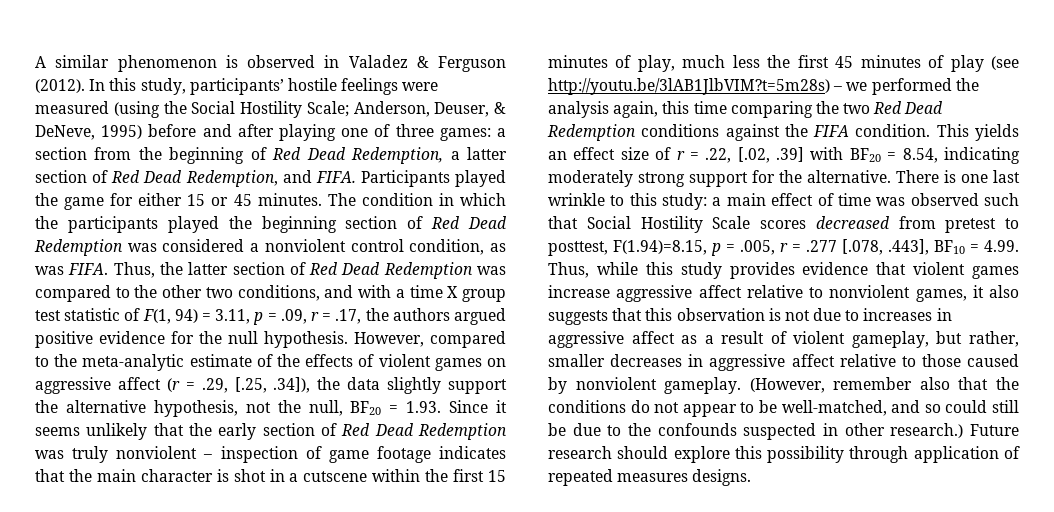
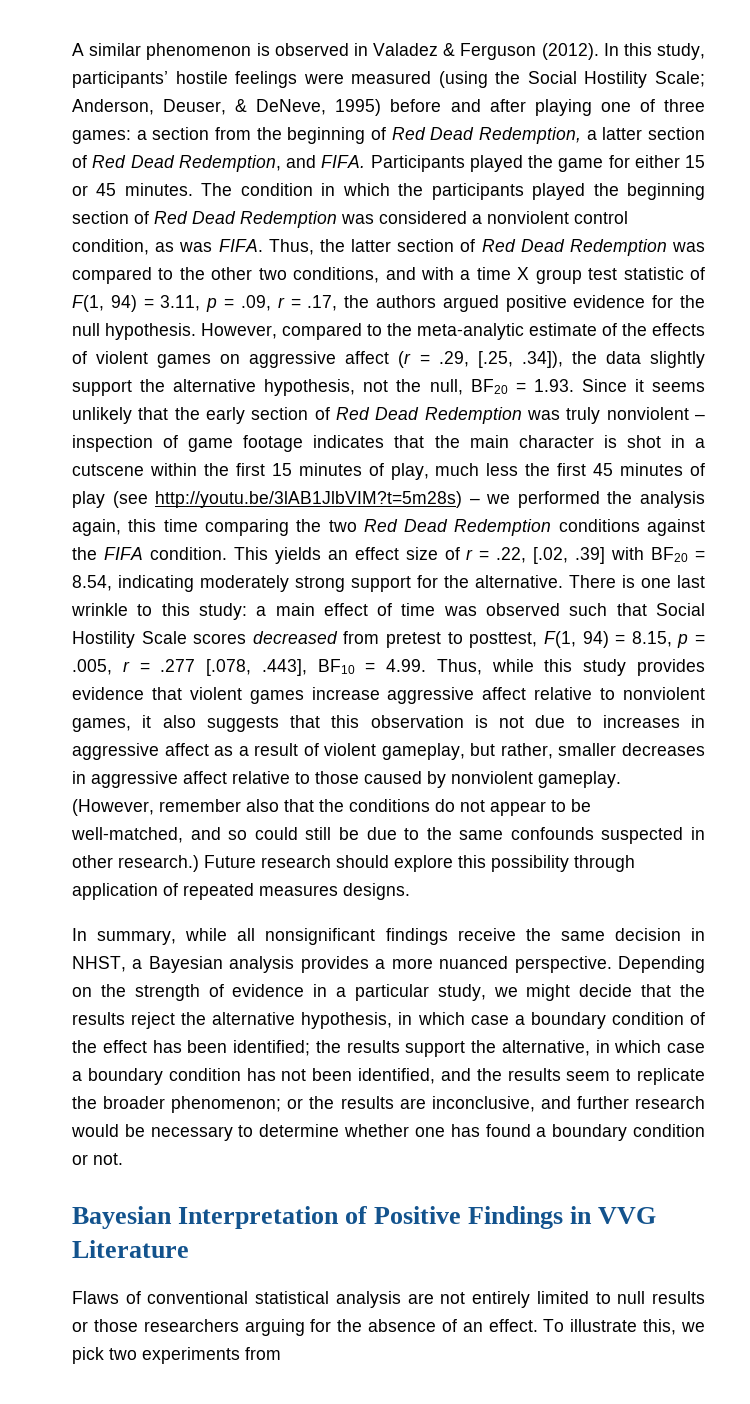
[613,240,707,255] F(1.94)=8.15, -> [543,631,672,648] F(1, 94) = 8.15,
(651, 429) none -> [459,830,504,840] same
(752, 477) none -> [72,928,706,945] [72,956,706,973] [72,984,705,1001] [72,1012,705,1029] [72,1040,705,1057] [72,1068,705,1085] [72,1096,706,1113] [71,1124,705,1141] [72,1153,123,1165] [72,1206,657,1229] [72,1240,189,1258] [72,1291,706,1308] [72,1319,705,1336] [72,1347,281,1364] // In summary, while all nonsignificant findings receive the same decision in NHST, a Bayesian analysis provides a more nuanced perspective. Depending on the strength of evidence in a particular study, we might decide that the results reject the alternative hypothesis, in which case a boundary condition of the effect has been identified; the results support the alternative, in which case a boundary condition has not been identified, and the results seem to replicate the broader phenomenon; or the results are inconclusive, and further research would be necessary to determine whether one has found a boundary condition or not. // Bayesian Interpretation of Positive Findings in VVG Literature // Flaws of conventional statistical analysis are not entirely limited to null results or those researchers arguing for the absence of an effect. To illustrate this, we pick two experiments from

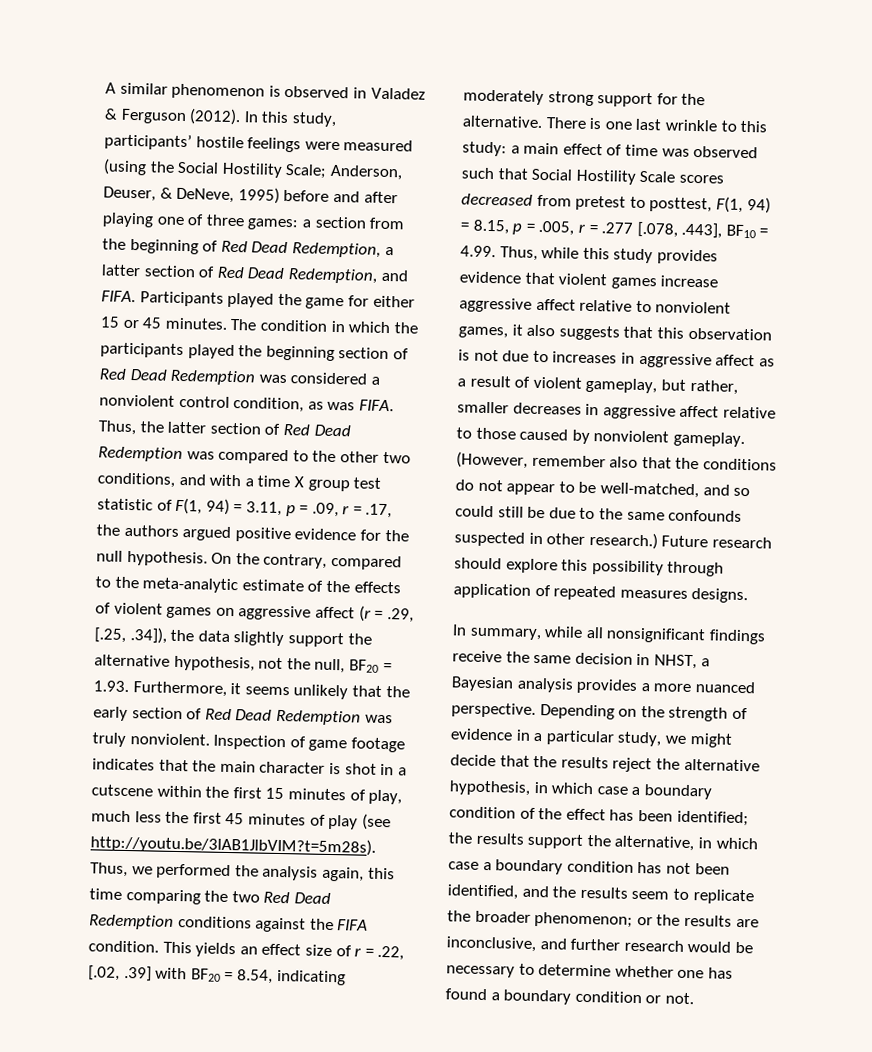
[201,323,277,339] However, -> [211,552,328,569] On the contrary,
[581,379,627,392] Since -> [132,681,227,697] Furthermore,
[606,407,705,420] [72,435,153,452] nonviolent – inspection -> [129,733,287,751] nonviolent. Inspection
[155,491,480,508] http://youtu.be/3lAB1JlbVIM?t=5m28s) – -> [90,834,376,856] [90,862,128,878] http://youtu.be/3lAB1JlbVIM?t=5m28s). Thus,
[72,1206,657,1229] [72,1240,189,1258] [72,1291,706,1308] [72,1319,705,1336] [72,1347,281,1364] // Bayesian Interpretation of Positive Findings in VVG Literature // Flaws of conventional statistical analysis are not entirely limited to null results or those researchers arguing for the absence of an effect. To illustrate this, we pick two experiments from -> (694, 998) none

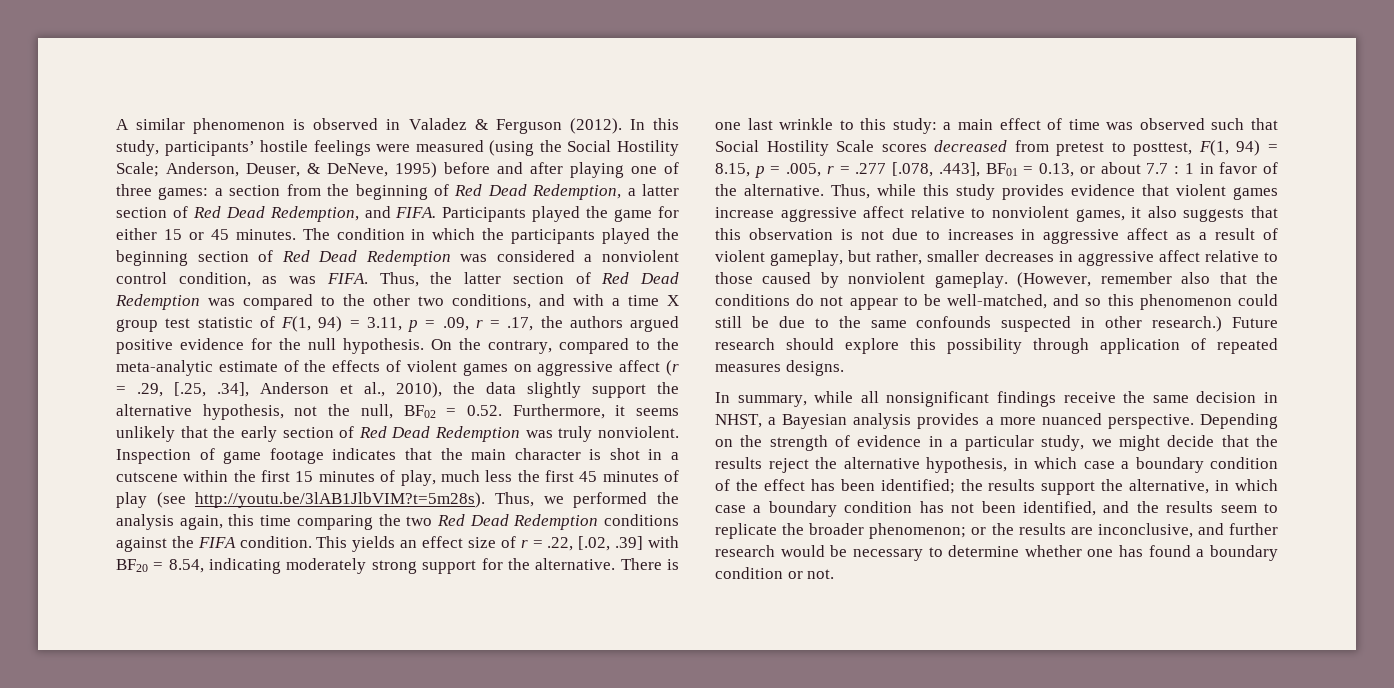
[129,627,167,644] .34]), -> [217,382,442,398] .34], Anderson et al., 2010),
[348,659,392,673] [93,680,129,693] BF20 = 1.93. -> [403,405,502,418] BF02 = 0.52.
[725,224,769,239] [460,245,496,258] BF10 = 4.99. -> [985,162,1278,177] [715,184,824,196] BF01 = 0.13, or about 7.7 : 1 in favor of the alternative.
(751, 492) none -> [1107,294,1232,310] this phenomenon

